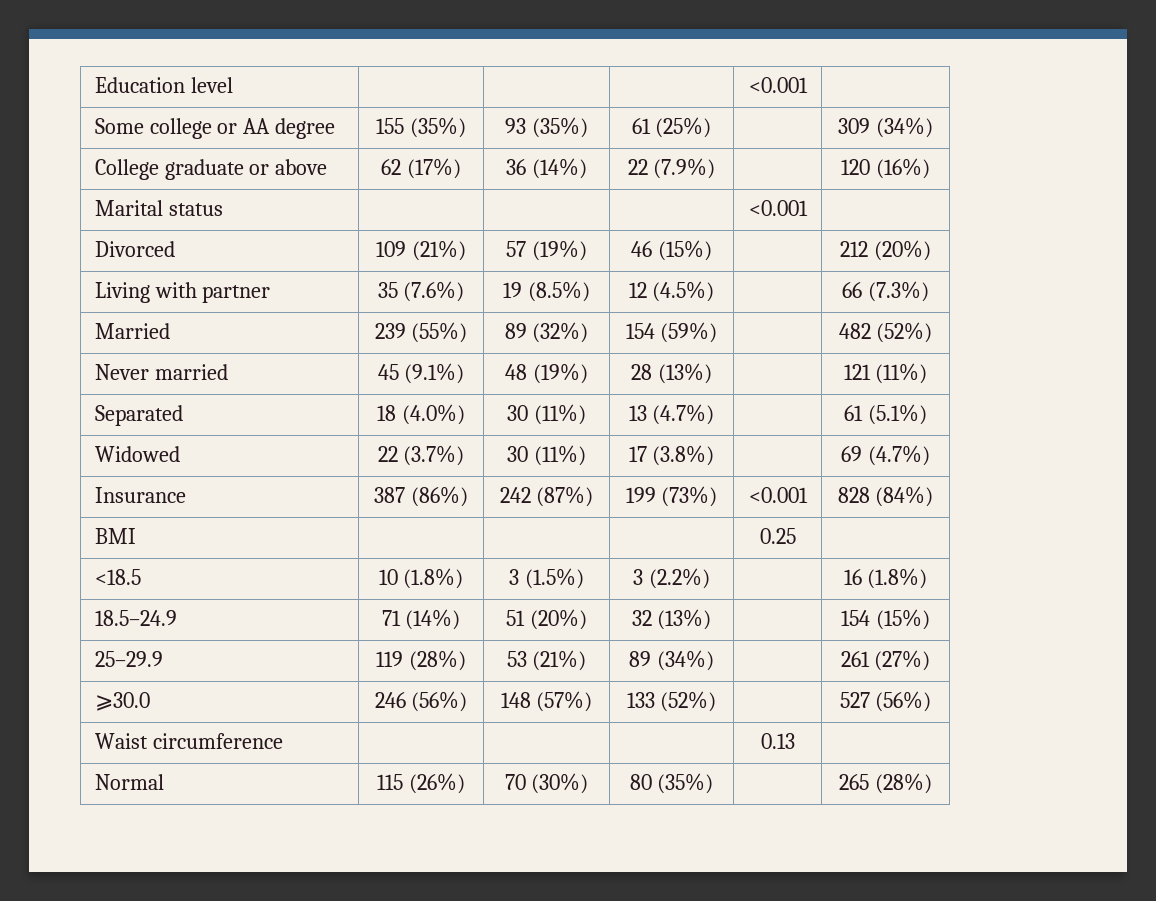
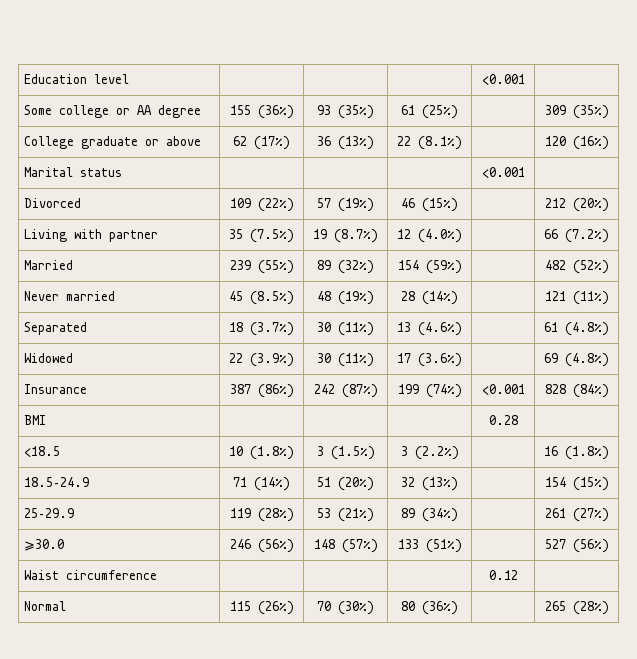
[409,117,466,138] (35%) -> [257,105,294,119] (36%)
[875,117,933,138] (34%) -> [572,105,609,119] (35%)
[531,158,587,179] [627,158,716,179] (14%) | 22 (7.9%) -> [338,136,374,150] [397,136,462,150] (13%) | 22 (8.1%)
[411,240,466,261] (21%) -> [257,198,294,212] (22%)
[403,281,465,302] (7.6%) -> [250,229,294,243] (7.5%)
[527,281,590,302] (8.5%) -> [334,229,378,243] (8.7%)
[652,281,715,302] (4.5%) -> [418,229,462,243] (4.0%)
[867,281,929,302] (7.3%) -> [565,229,609,243] (7.2%)
[404,363,465,384] (9.1%) -> [250,291,294,305] (8.5%)
[657,363,712,384] (13%) -> [422,291,458,305] (14%)
[401,404,465,425] (4.0%) -> [250,322,294,336] (3.7%)
[652,404,715,425] [844,404,927,425] (4.7%) | | 61 (5.1%) -> [418,322,462,336] [544,322,609,336] (4.6%) | | 61 (4.8%)
[403,445,465,466] (3.7%) -> [250,353,294,367] (3.9%)
[652,445,715,466] (3.8%) -> [418,353,462,367] (3.6%)
[867,445,930,466] (4.7%) -> [565,353,609,367] (4.8%)
[661,486,718,507] (73%) -> [425,384,462,398] (74%)
[759,528,796,544] 0.25 -> [488,415,518,425] 0.28
[660,691,717,712] (52%) -> [425,539,462,553] (51%)
[760,733,795,749] 0.13 -> [488,570,518,580] 0.12
[657,773,714,794] (35%) -> [422,601,458,615] (36%)

